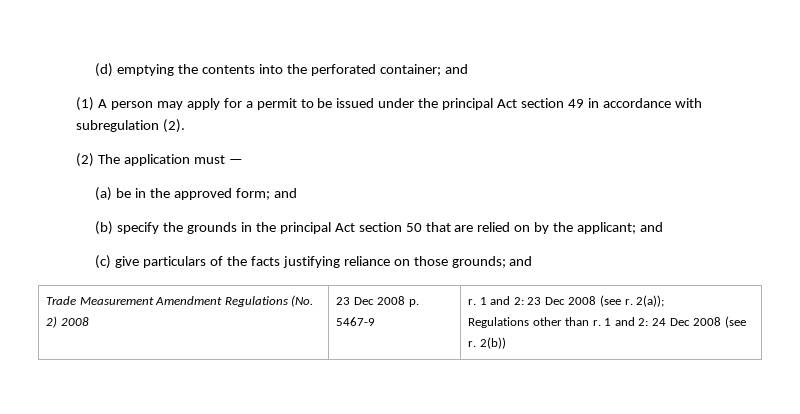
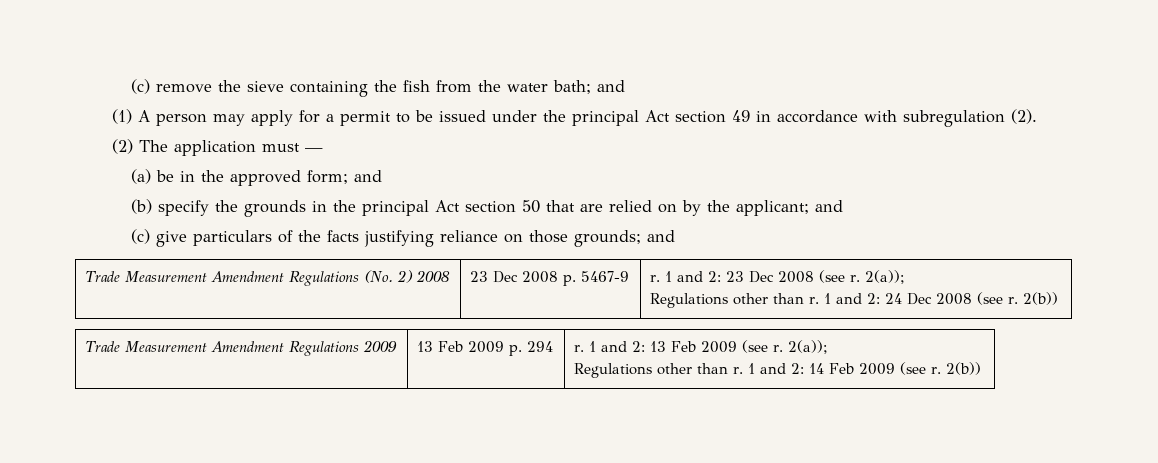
[95,63,441,77] (d) emptying the contents into the perforated container; -> [130,79,591,97] (c) remove the sieve containing the fish from the water bath;
(506, 343) none -> [84,340,397,356] [416,341,553,356] [573,340,828,354] [573,362,981,378] // Trade Measurement Amendment Regulations 2009 | 13 Feb 2009 p. 294 | r. 1 and 2: 13 Feb 2009 (see r. 2(a)); // Regulations other than r. 1 and 2: 14 Feb 2009 (see r. 2(b))

